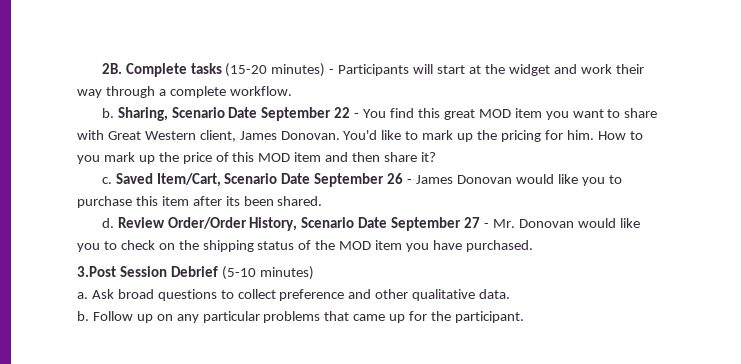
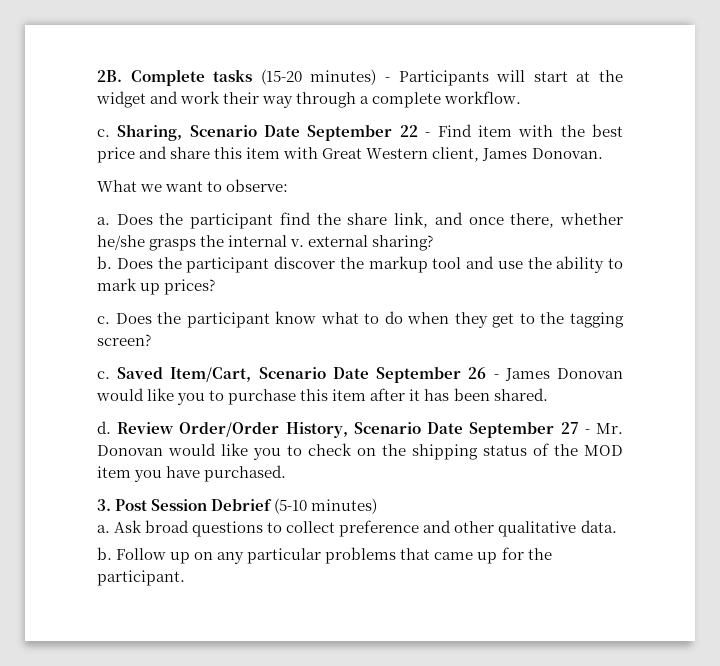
[101,108,114,118] b. -> [97,129,110,137] c.
[363,108,658,120] You find this great MOD item you want to share -> [437,124,624,137] [97,146,281,163] Find item with the best price and share this item
[343,130,643,142] [77,152,436,164] You'd like to mark up the pricing for him. How to you mark up the price of this MOD item and then share it? -> [97,179,289,192] [97,212,624,229] [97,235,434,251] [97,256,623,273] [97,278,216,295] [97,311,625,328] [97,334,151,346] // What we want to observe: // a. Does the participant find the share link, and once there, whether he/she grasps the internal v. external sharing? // b. Does the participant discover the markup tool and use the ability to mark up prices? // c. Does the participant know what to do when they get to the tagging screen?
[225,196,240,206] its -> [409,389,450,401] it has
[77,266,116,277] 3.Post -> [97,499,148,511] 3. Post

